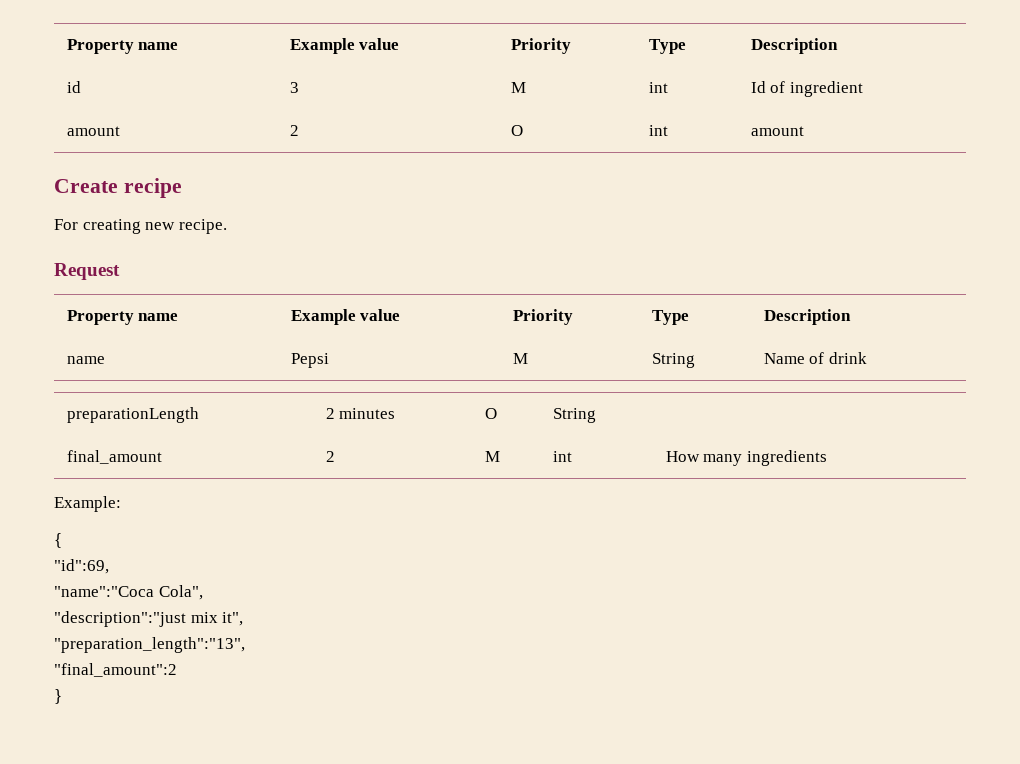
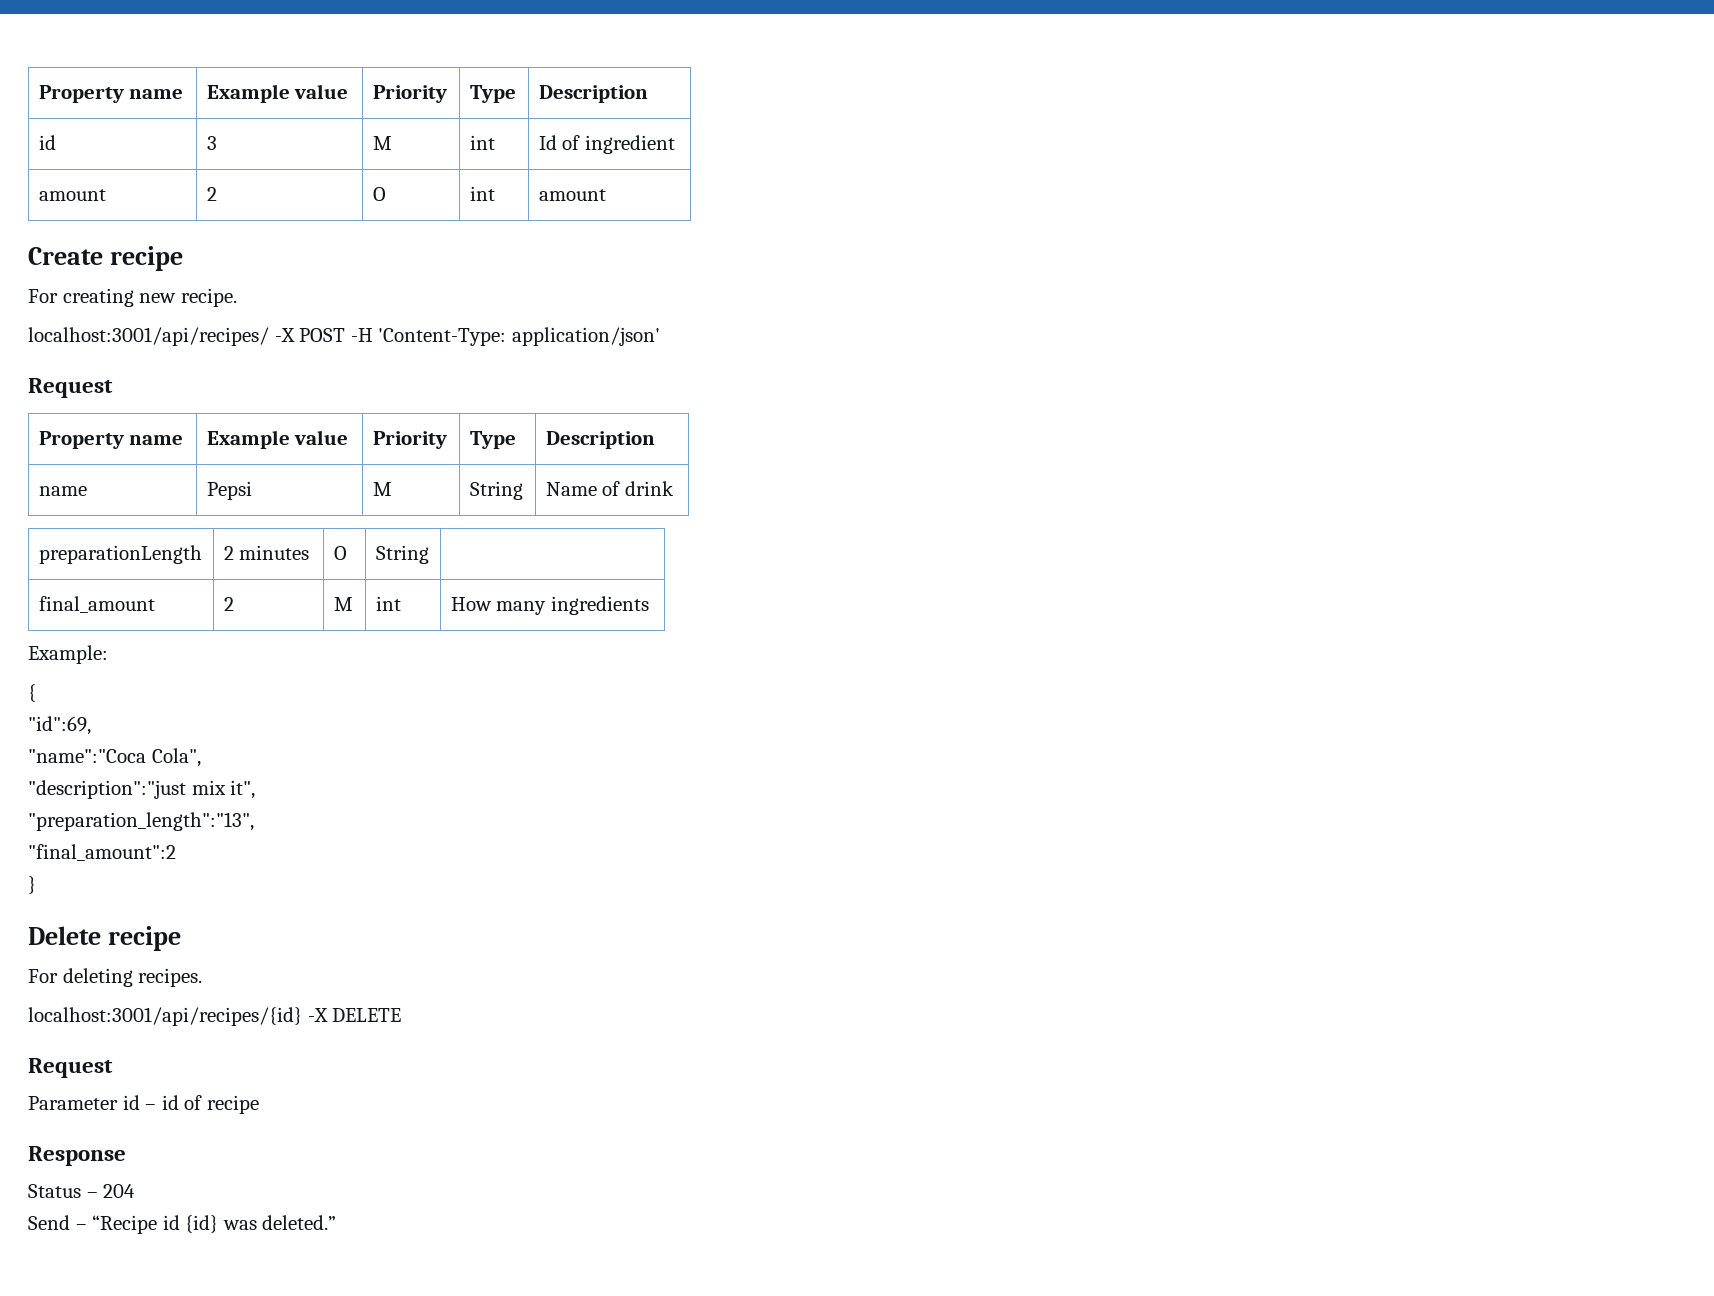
(227, 226) none -> [28,327,660,346] // localhost:3001/api/recipes/ -X POST -H 'Content-Type: application/json'
(62, 696) none -> [28,926,181,951] [28,968,203,987] [28,1007,402,1026] [28,1058,113,1078] [28,1095,259,1114] [28,1146,126,1166] [28,1184,136,1198] [28,1215,337,1234] // Delete recipe // For deleting recipes. // localhost:3001/api/recipes/{id} -X DELETE // Request // Parameter id – id of recipe // Response // Status – 204 // Send – “Recipe id {id} was deleted.”

